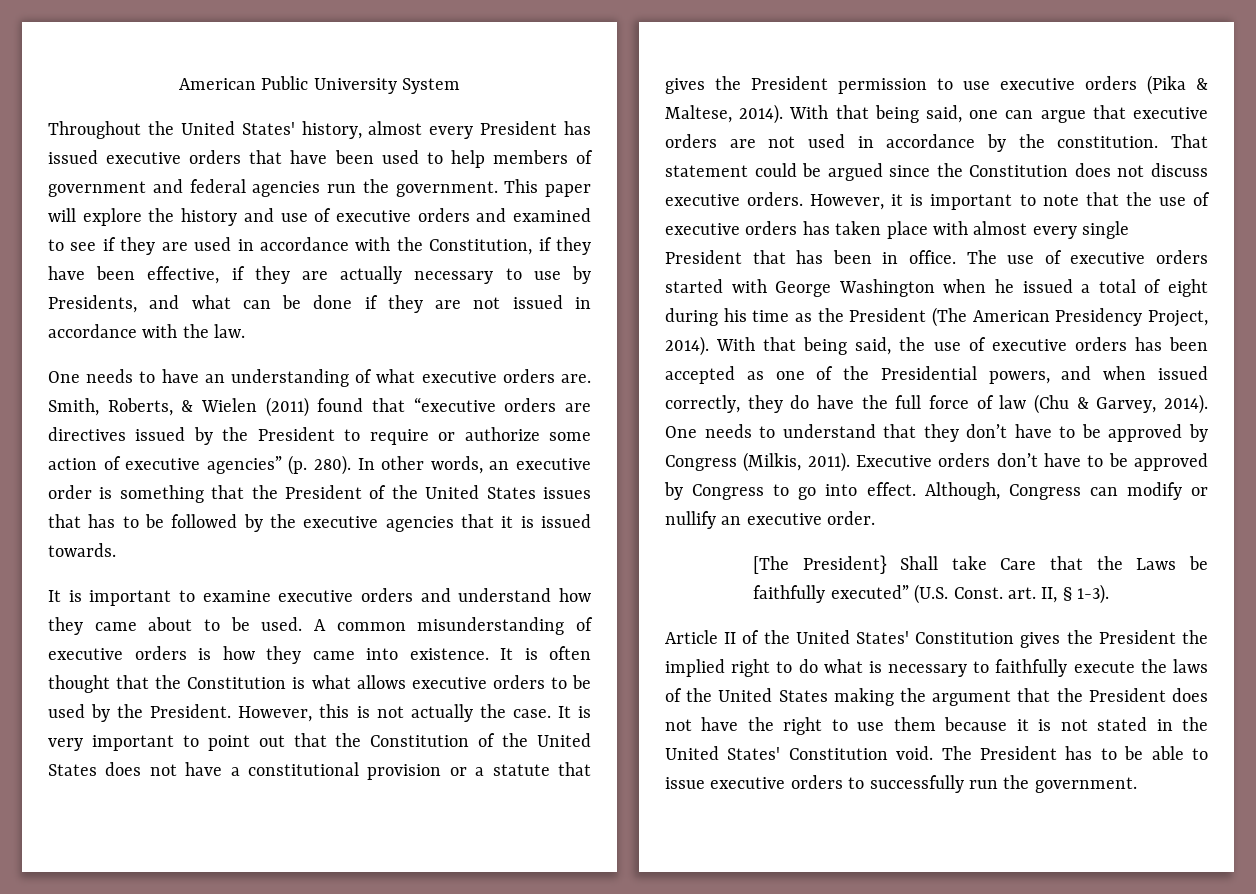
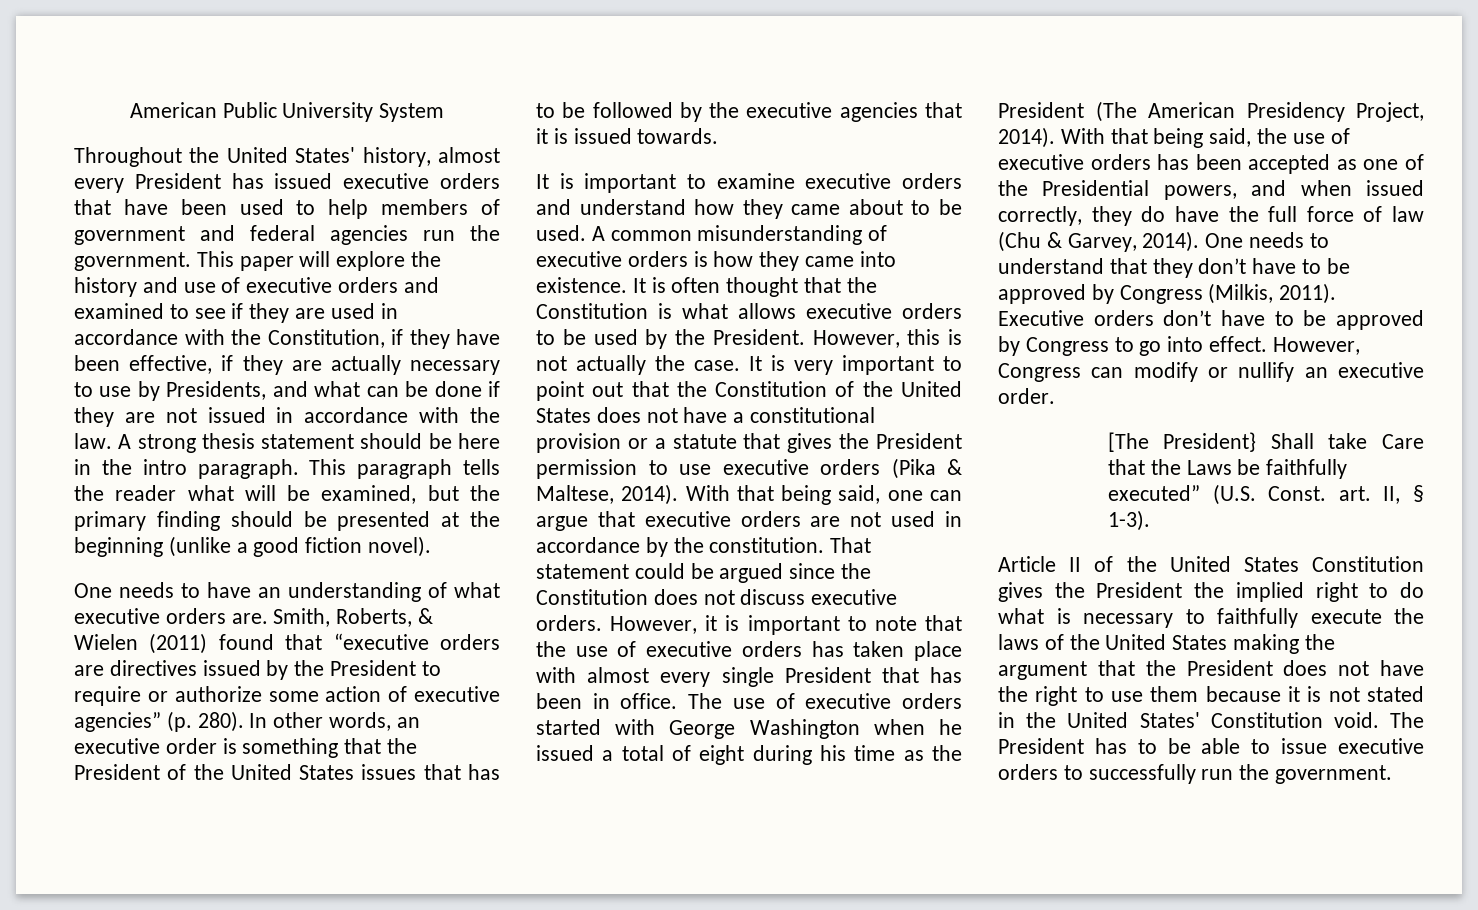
(246, 331) none -> [118,433,500,453] [74,459,500,479] [74,485,500,504] [74,511,500,531] [74,536,432,557] A strong thesis statement should be here in the intro paragraph. This paragraph tells the reader what will be examined, but the primary finding should be presented at the beginning (unlike a good fiction novel).
[924,482,1000,500] Although, -> [1272,337,1360,355] However,
[856,631,909,644] States' -> [1243,557,1299,572] States

